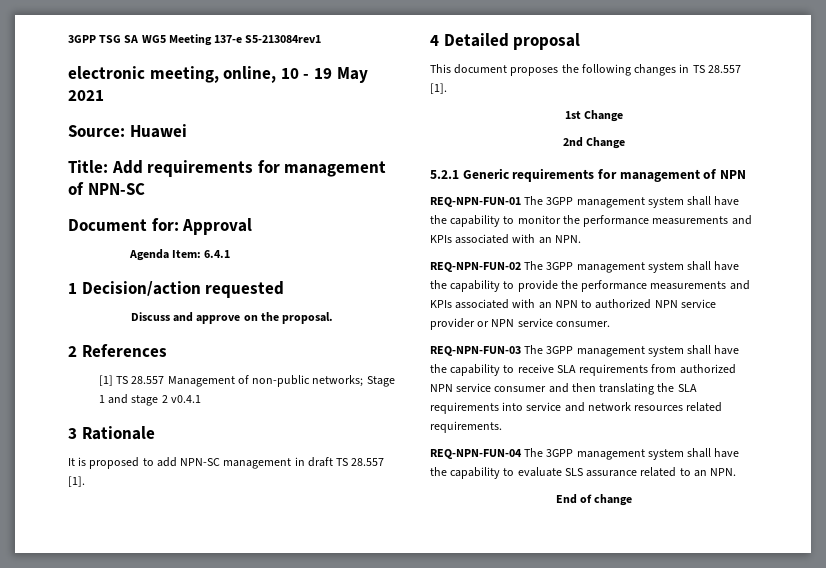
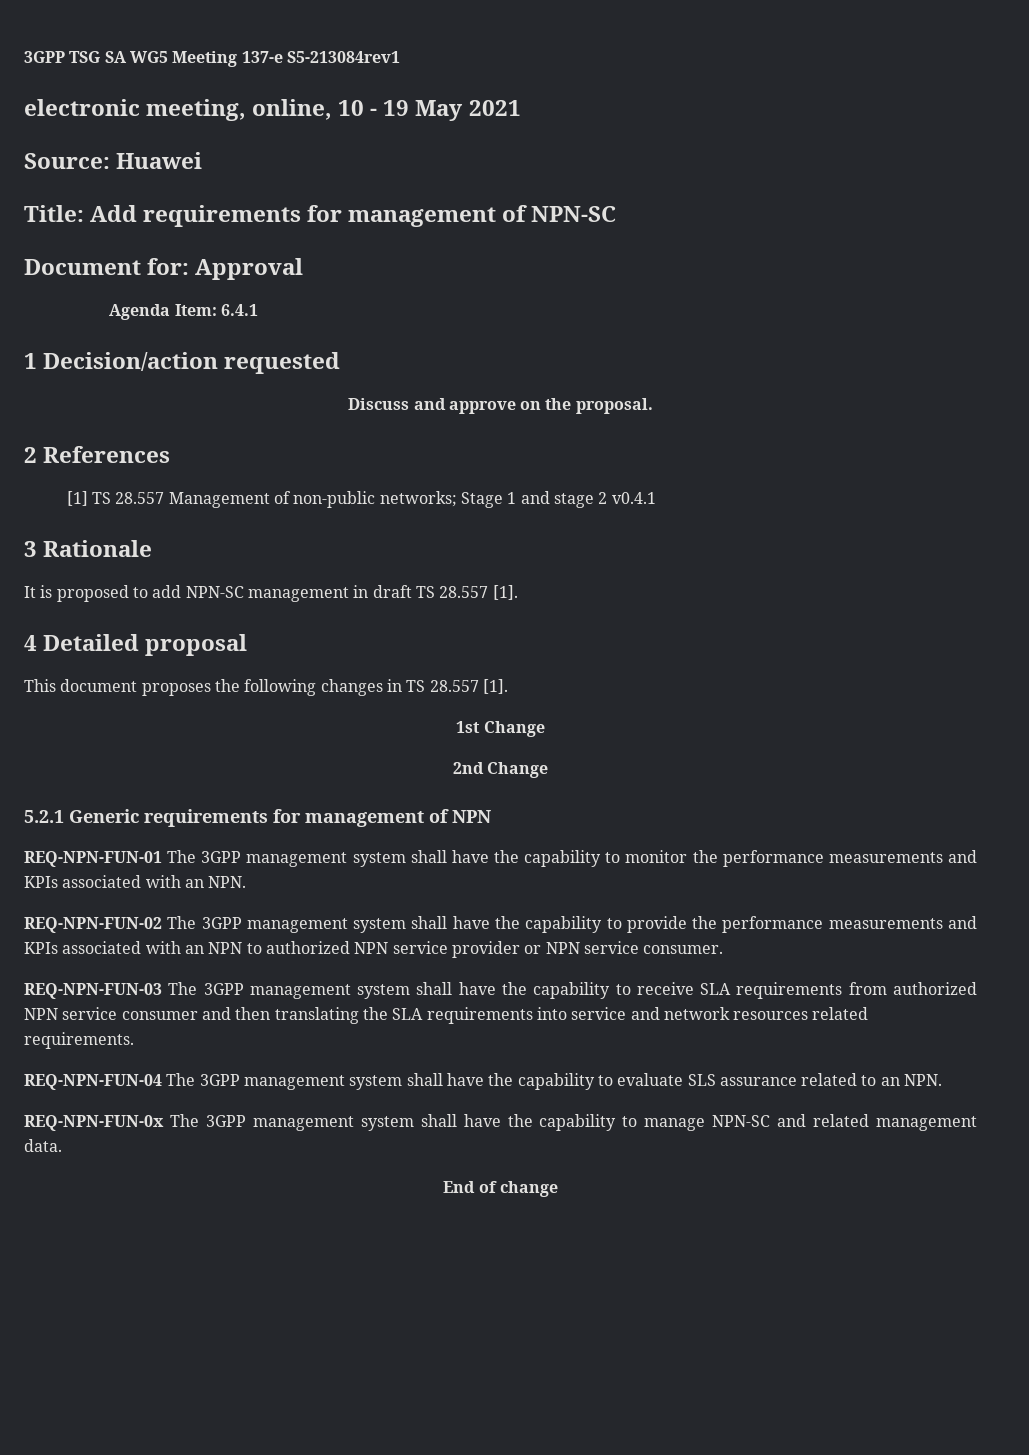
(737, 472) none -> [24,1114,978,1131] [24,1139,62,1152] // REQ-NPN-FUN-0x The 3GPP management system shall have the capability to manage NPN-SC and related management data.

